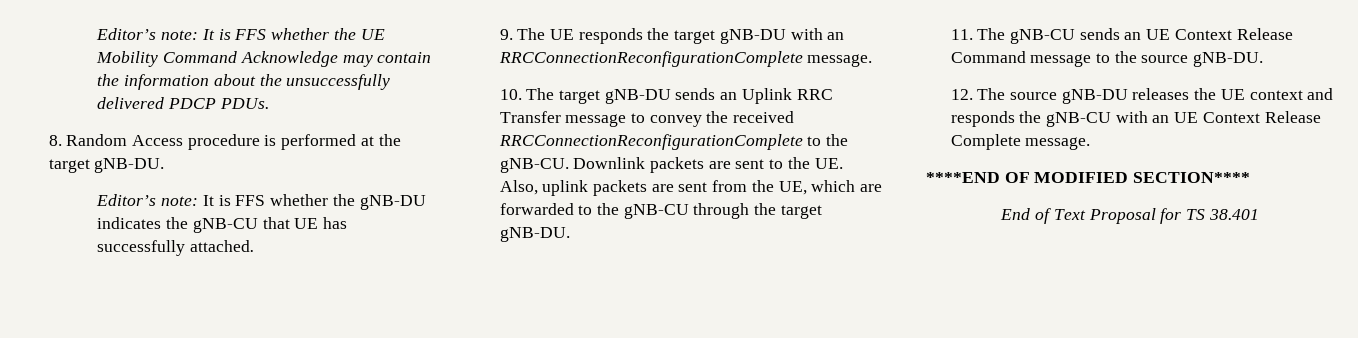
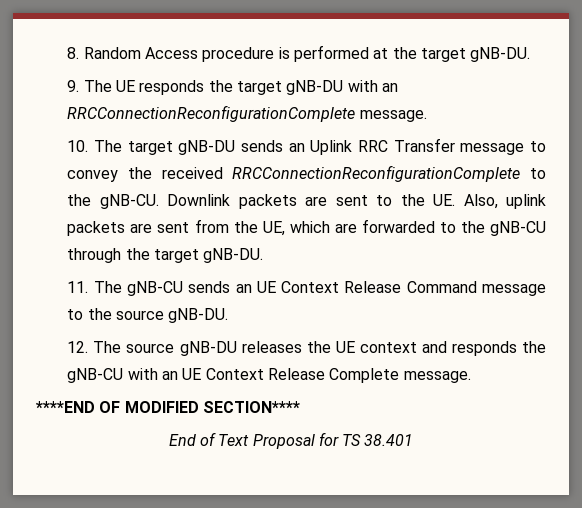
[96,28,385,40] [96,51,432,67] [97,74,391,90] [97,97,269,109] Editor’s note: It is FFS whether the UE Mobility Command Acknowledge may contain the information about the unsuccessfully delivered PDCP PDUs. // -> (67, 53) none
[96,194,426,210] [97,217,348,233] [97,240,255,256] // Editor’s note: It is FFS whether the gNB-DU indicates the gNB-CU that UE has successfully attached. -> (531, 54) none

